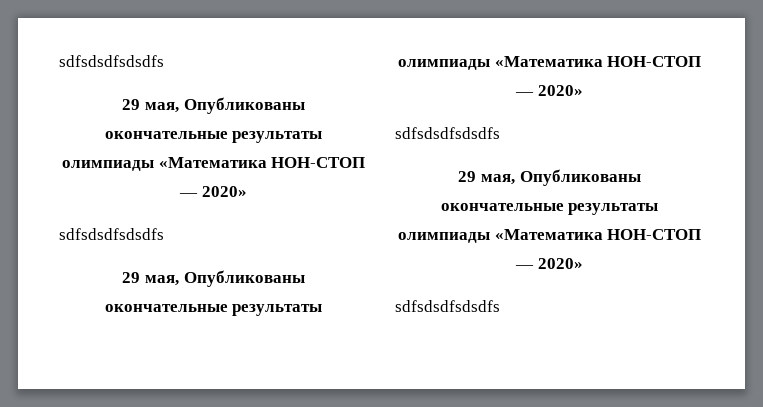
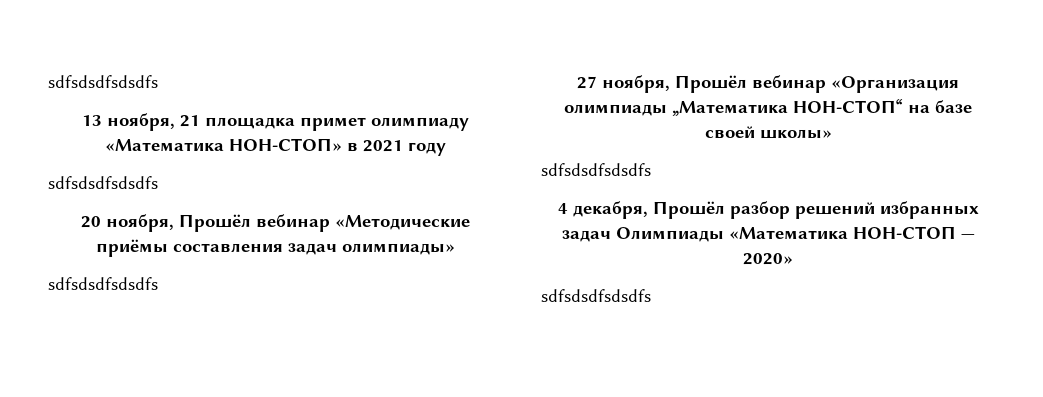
[59,55,164,67] [122,97,305,114] [104,131,323,143] [61,157,366,171] [179,186,247,197] [59,228,164,240] [122,270,305,287] [104,304,323,316] [397,56,702,70] [515,85,583,96] [395,127,500,139] [458,169,641,186] [440,203,659,215] [397,229,702,243] [515,258,583,269] [395,300,500,312] sdfsdsdfsdsdfs // 29 мая, Опубликованы окончательные результаты олимпиады «Математика НОН-СТОП — 2020» // sdfsdsdfsdsdfs // 29 мая, Опубликованы окончательные результаты олимпиады «Математика НОН-СТОП — 2020» // sdfsdsdfsdsdfs // 29 мая, Опубликованы окончательные результаты олимпиады «Математика НОН-СТОП — 2020» // sdfsdsdfsdsdfs -> [48,75,158,88] [81,113,469,131] [104,138,446,156] [48,176,158,189] [80,214,470,232] [95,239,455,257] [48,277,158,290] [577,75,959,93] [564,99,972,116] [704,126,832,139] [541,163,651,176] [557,201,979,219] [561,226,975,242] [743,253,793,265] [541,289,651,302] sdfsdsdfsdsdfs // 13 ноября, 21 площадка примет олимпиаду «Математика НОН-СТОП» в 2021 году // sdfsdsdfsdsdfs // 20 ноября, Прошёл вебинар «Методические приёмы составления задач олимпиады» // sdfsdsdfsdsdfs // 27 ноября, Прошёл вебинар «Организация олимпиады „Математика НОН-СТОП“ на базе своей школы» // sdfsdsdfsdsdfs // 4 декабря, Прошёл разбор решений избранных задач Олимпиады «Математика НОН-СТОП — 2020» // sdfsdsdfsdsdfs

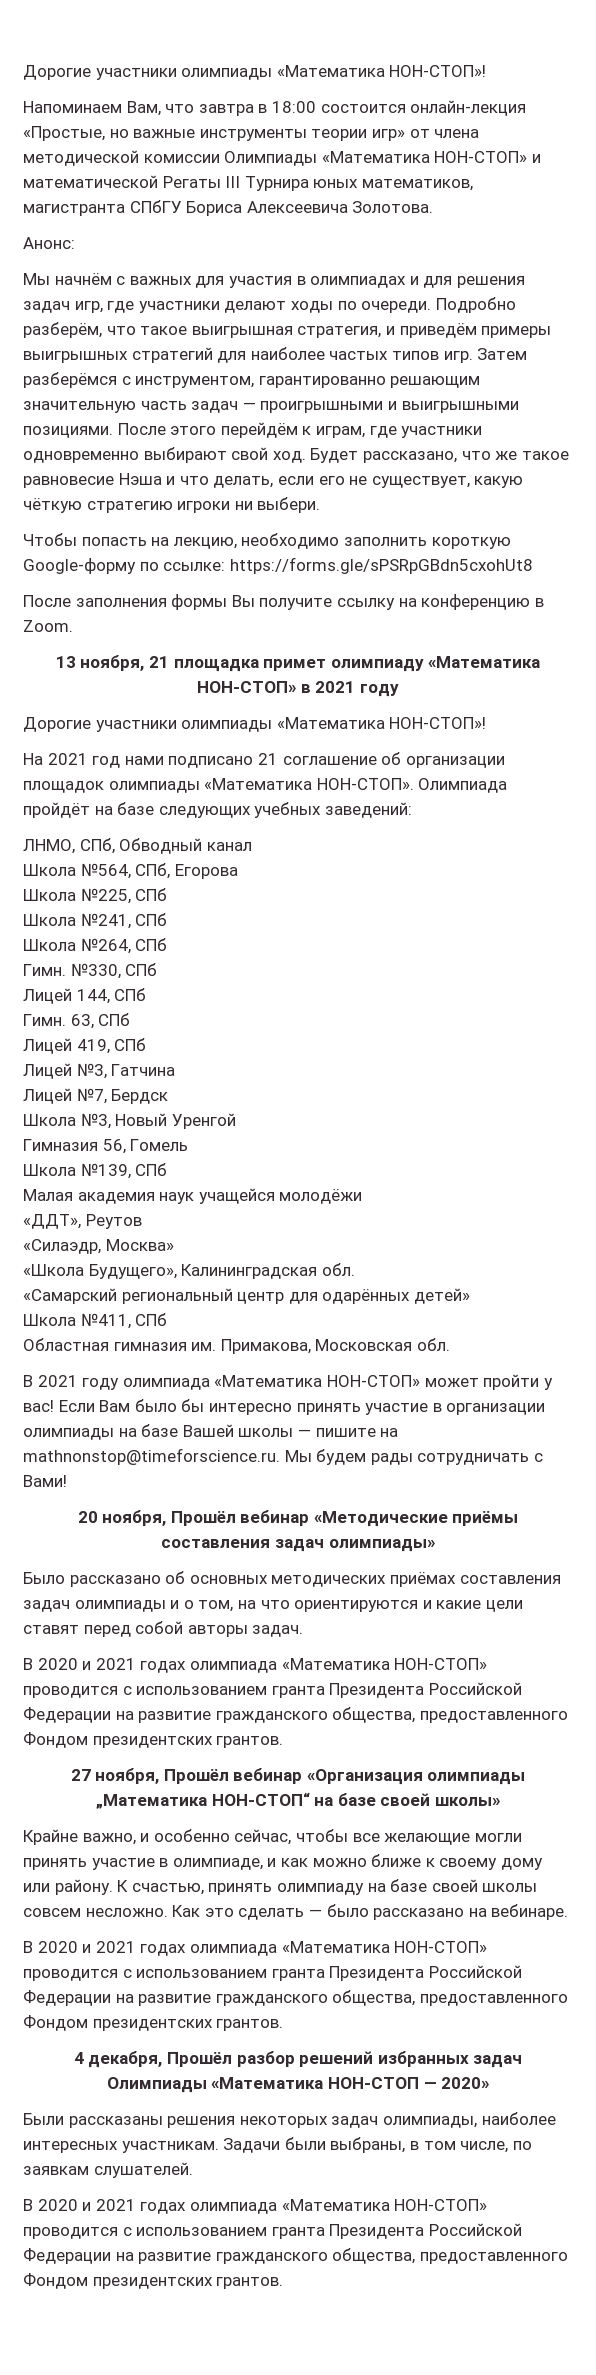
[48,75,158,88] sdfsdsdfsdsdfs -> [23,65,487,80] [23,100,527,116] [23,126,480,141] [23,150,541,166] [23,175,473,191] [23,200,434,216] [23,237,75,249] [23,273,525,288] [23,297,516,313] [23,322,552,338] [23,347,528,363] [23,372,481,388] [23,401,519,413] [23,422,483,438] [23,447,569,463] [23,473,524,488] [23,497,321,513] [23,533,511,549] [23,557,533,574] [23,594,544,610] [23,620,73,632] Дорогие участники олимпиады «Математика НОН-СТОП»! // Напоминаем Вам, что завтра в 18:00 состоится онлайн-лекция «Простые, но важные инструменты теории игр» от члена методической комиссии Олимпиады «Математика НОН-СТОП» и математической Регаты III Турнира юных математиков, магистранта СПбГУ Бориса Алексеевича Золотова. // Анонс: // Мы начнём с важных для участия в олимпиадах и для решения задач игр, где участники делают ходы по очереди. Подробно разберём, что такое выигрышная стратегия, и приведём примеры выигрышных стратегий для наиболее частых типов игр. Затем разберёмся с инструментом, гарантированно решающим значительную часть задач — проигрышными и выигрышными позициями. После этого перейдём к играм, где участники одновременно выбирают свой ход. Будет рассказано, что же такое равновесие Нэша и что делать, если его не существует, какую чёткую стратегию игроки ни выбери. // Чтобы попасть на лекцию, необходимо заполнить короткую Google-форму по ссылке: https://forms.gle/sPSRpGBdn5cxohUt8 // После заполнения формы Вы получите ссылку на конференцию в Zoom.
[48,176,158,189] sdfsdsdfsdsdfs -> [23,717,487,732] [23,752,505,768] [23,778,508,793] [23,802,412,818] [23,838,252,854] [23,863,238,879] [23,888,168,904] [23,913,168,929] [23,938,168,954] [23,963,158,979] [23,988,147,1004] [23,1013,131,1029] [23,1038,147,1054] [23,1063,176,1079] [23,1088,169,1104] [23,1113,236,1129] [23,1139,189,1154] [23,1163,168,1179] [23,1188,363,1204] [23,1214,142,1229] [23,1239,174,1254] [23,1263,355,1279] [23,1288,470,1304] [23,1313,168,1329] [23,1338,450,1354] [23,1374,553,1390] [23,1399,546,1415] [23,1424,399,1440] [23,1448,543,1465] [23,1475,67,1487] Дорогие участники олимпиады «Математика НОН-СТОП»! // На 2021 год нами подписано 21 соглашение об организации площадок олимпиады «Математика НОН-СТОП». Олимпиада пройдёт на базе следующих учебных заведений: // ЛНМО, СПб, Обводный канал // Школа №564, СПб, Егорова // Школа №225, СПб // Школа №241, СПб // Школа №264, СПб // Гимн. №330, СПб // Лицей 144, СПб // Гимн. 63, СПб // Лицей 419, СПб // Лицей №3, Гатчина // Лицей №7, Бердск // Школа №3, Новый Уренгой // Гимназия 56, Гомель // Школа №139, СПб // Малая академия наук учащейся молодёжи // «ДДТ», Реутов // «Силаэдр, Москва» // «Школа Будущего», Калининградская обл. // «Самарский региональный центр для одарённых детей» // Школа №411, СПб // Областная гимназия им. Примакова, Московская обл. // В 2021 году олимпиада «Математика НОН-СТОП» может пройти у вас! Если Вам было бы интересно принять участие в организации олимпиады на базе Вашей школы — пишите на mathnonstop@timeforscience.ru. Мы будем рады сотрудничать с Вами!
[48,277,158,290] sdfsdsdfsdsdfs -> [23,1571,561,1587] [23,1600,523,1612] [23,1621,304,1637] [23,1658,488,1673] [23,1682,522,1698] [23,1707,568,1723] [23,1732,284,1748] Было рассказано об основных методических приёмах составления задач олимпиады и о том, на что ориентируются и какие цели ставят перед собой авторы задач. // В 2020 и 2021 годах олимпиада «Математика НОН-СТОП» проводится с использованием гранта Президента Российской Федерации на развитие гражданского общества, предоставленного Фондом президентских грантов.
[541,163,651,176] sdfsdsdfsdsdfs -> [23,1829,522,1845] [23,1854,543,1870] [23,1879,538,1895] [23,1904,569,1920] [23,1941,488,1956] [23,1965,522,1981] [23,1990,568,2006] [23,2015,284,2031] Крайне важно, и особенно сейчас, чтобы все желающие могли принять участие в олимпиаде, и как можно ближе к своему дому или району. К счастью, принять олимпиаду на базе своей школы совсем несложно. Как это сделать — было рассказано на вебинаре. // В 2020 и 2021 годах олимпиада «Математика НОН-СТОП» проводится с использованием гранта Президента Российской Федерации на развитие гражданского общества, предоставленного Фондом президентских грантов.
[541,289,651,302] sdfsdsdfsdsdfs -> [23,2112,556,2128] [23,2137,532,2153] [23,2162,193,2178] [23,2199,488,2214] [23,2223,522,2239] [23,2248,568,2264] [23,2273,284,2289] Были рассказаны решения некоторых задач олимпиады, наиболее интересных участникам. Задачи были выбраны, в том числе, по заявкам слушателей. // В 2020 и 2021 годах олимпиада «Математика НОН-СТОП» проводится с использованием гранта Президента Российской Федерации на развитие гражданского общества, предоставленного Фондом президентских грантов.

